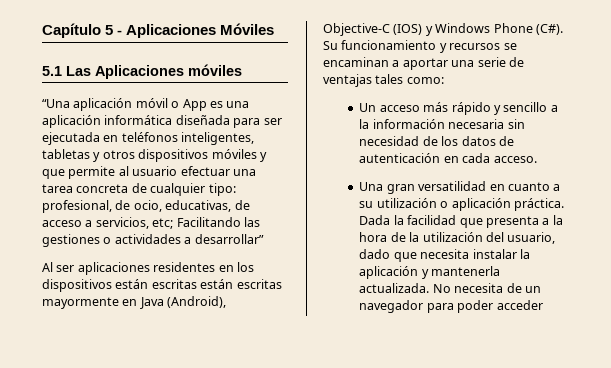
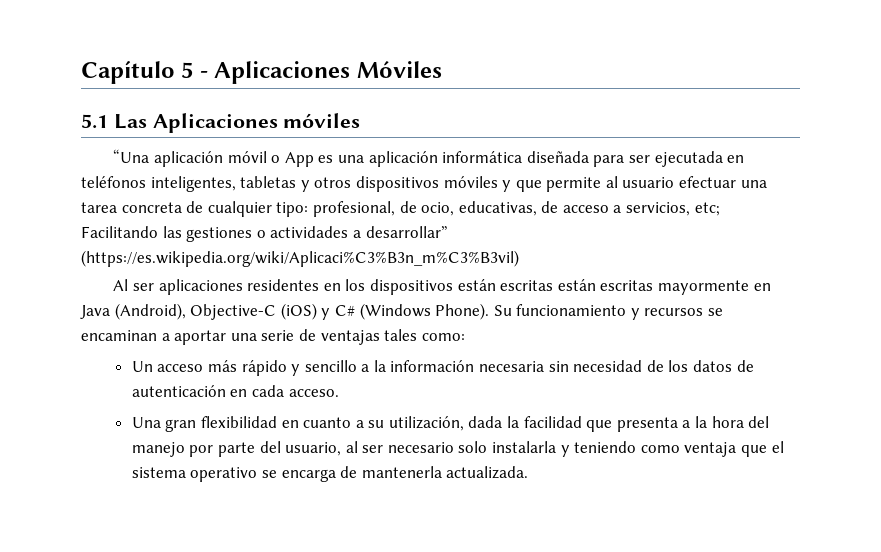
(264, 239) none -> [81,250,519,267] (https://es.wikipedia.org/wiki/Aplicaci%C3%B3n_m%C3%B3vil)
[393,23,563,36] (IOS) y Windows Phone (C#). -> [280,303,490,320] (iOS) y C# (Windows Phone).
[418,181,487,191] versatilidad -> [200,416,277,428] flexibilidad
[376,198,564,211] [359,215,391,225] utilización o aplicación práctica. Dada -> [388,416,503,431] utilización, dada
[390,232,556,244] [359,249,530,262] [359,266,501,279] [359,283,541,293] [359,300,543,313] de la utilización del usuario, dado que necesita instalar la aplicación y mantenerla actualizada. No necesita de un navegador para poder acceder -> [748,416,770,428] [131,441,784,457] [131,466,529,482] del manejo por parte del usuario, al ser necesario solo instalarla y teniendo como ventaja que el sistema operativo se encarga de mantenerla actualizada.

